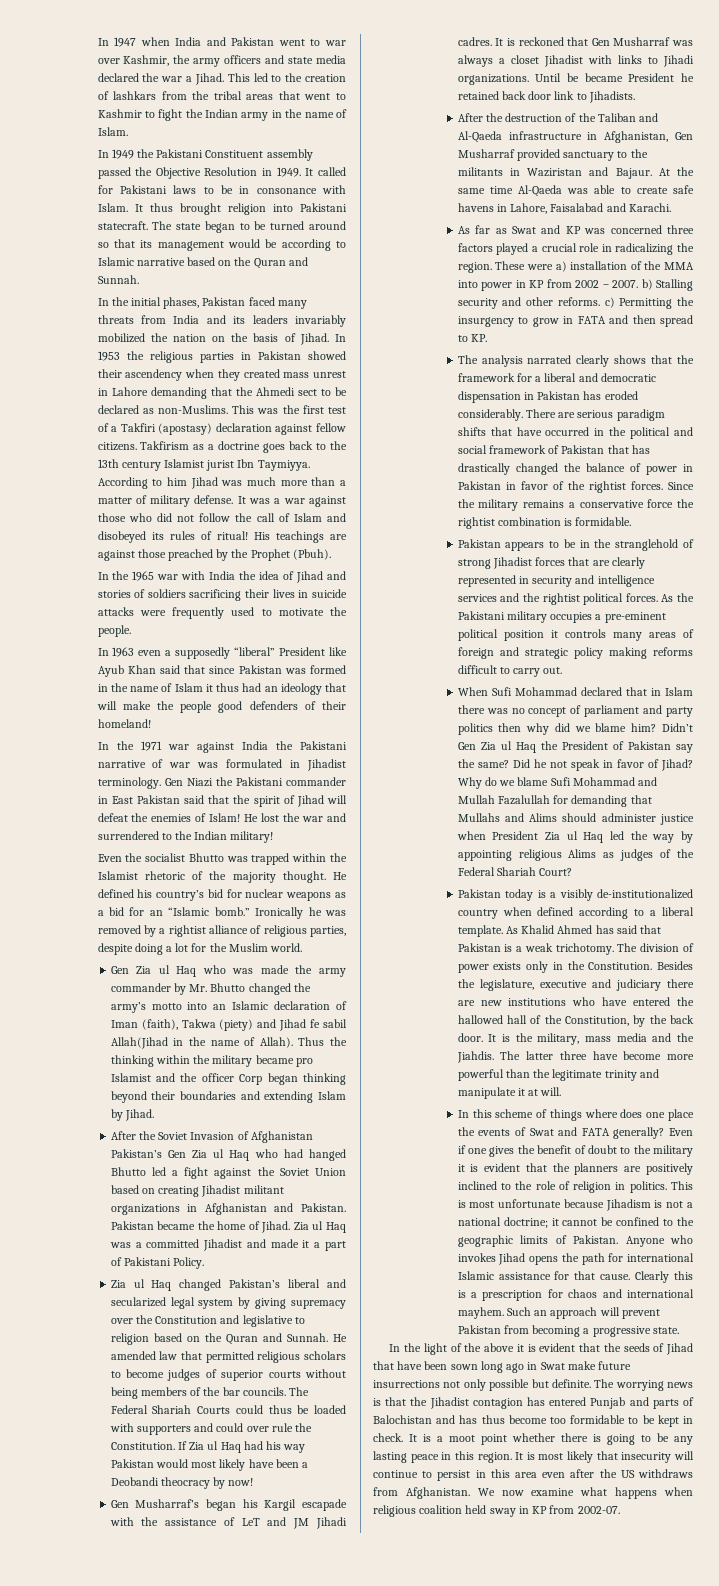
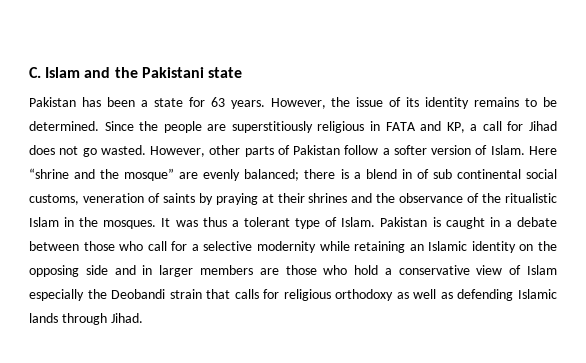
[97,37,346,47] [97,55,346,67] [97,73,346,85] [97,91,346,100] [97,109,347,121] [97,127,128,136] [97,149,313,161] [97,167,346,179] [97,185,347,194] [97,203,347,215] [97,221,346,233] [97,239,346,251] [97,257,308,269] [97,275,139,284] [97,297,307,309] [97,315,346,327] [97,333,346,345] [97,351,346,363] [97,369,346,381] [97,387,347,399] [97,405,346,414] [97,423,346,435] [97,441,347,453] [97,459,310,471] [97,477,346,489] [97,495,346,507] [97,513,346,522] [97,531,347,543] [97,549,331,561] [97,571,346,583] [97,589,347,601] [97,607,347,619] [97,625,131,637] [97,647,347,659] [97,665,346,677] [97,683,347,695] [96,701,346,713] [97,719,151,728] [97,741,347,753] [97,759,346,771] [97,777,346,789] [97,795,347,807] [97,813,346,822] [97,831,274,843] [97,853,347,865] [97,871,347,883] [97,889,346,901] [97,907,346,919] [97,925,347,937] [97,943,303,955] [110,965,346,977] [110,983,311,995] [110,1001,347,1013] [110,1019,348,1031] [110,1037,347,1049] [110,1055,313,1067] [110,1073,346,1085] [110,1091,346,1103] [110,1109,154,1121] [110,1131,313,1143] [110,1149,346,1161] [110,1167,346,1179] [110,1185,284,1197] [110,1203,346,1215] [110,1221,346,1233] [109,1239,346,1251] [110,1257,205,1269] [110,1279,346,1291] [110,1297,346,1309] [110,1315,305,1327] [110,1333,347,1345] [110,1351,346,1363] [110,1369,346,1381] [110,1387,310,1399] [110,1405,346,1414] [109,1423,313,1435] [110,1441,306,1453] [110,1459,309,1471] [110,1477,254,1489] [110,1499,347,1511] [109,1517,347,1529] [457,37,693,46] [457,55,694,67] [457,73,694,85] [457,91,635,103] [457,113,659,122] [457,131,693,143] [457,149,648,161] [457,167,694,179] [457,185,694,197] [457,203,671,214] [457,225,694,234] [457,243,694,255] [457,261,694,273] [457,279,693,291] [457,297,694,309] [457,315,693,327] [457,334,487,342] [457,355,694,367] [457,373,656,382] [457,391,638,403] [457,409,665,421] [457,427,693,439] [457,445,650,454] [457,463,693,475] [457,481,694,493] [457,499,694,511] [457,517,632,529] [457,539,694,551] [457,557,645,569] [457,575,655,587] [457,593,694,605] [457,611,666,623] [457,629,694,641] [457,647,693,659] [457,665,563,677] [457,687,693,696] [457,705,693,717] [457,723,693,735] [457,741,693,753] [457,759,693,771] [457,777,658,789] [457,795,652,807] [457,813,694,825] [456,831,693,843] [457,849,694,861] [457,867,573,876] [457,889,693,901] [457,907,694,919] [457,925,662,937] [457,943,694,955] [457,961,693,973] [457,979,694,991] [457,997,694,1006] [457,1015,694,1027] [457,1033,694,1045] [456,1051,694,1063] [457,1069,659,1081] [457,1087,562,1099] [457,1109,694,1121] [457,1127,693,1139] [457,1145,693,1157] [457,1163,693,1175] [457,1181,693,1193] [457,1199,693,1211] [457,1217,694,1228] [457,1235,693,1247] [457,1253,694,1265] [457,1271,693,1283] [457,1289,694,1301] [457,1307,660,1319] [457,1325,679,1337] [389,1343,693,1355] [373,1361,632,1373] [373,1379,693,1391] [373,1397,694,1409] [373,1415,693,1427] [373,1433,693,1445] [373,1451,694,1463] [373,1469,693,1481] [373,1487,693,1499] [373,1505,620,1517] In 1947 when India and Pakistan went to war over Kashmir, the army officers and state media declared the war a Jihad. This led to the creation of lashkars from the tribal areas that went to Kashmir to fight the Indian army in the name of Islam. // In 1949 the Pakistani Constituent assembly passed the Objective Resolution in 1949. It called for Pakistani laws to be in consonance with Islam. It thus brought religion into Pakistani statecraft. The state began to be turned around so that its management would be according to Islamic narrative based on the Quran and Sunnah. // In the initial phases, Pakistan faced many threats from India and its leaders invariably mobilized the nation on the basis of Jihad. In 1953 the religious parties in Pakistan showed their ascendency when they created mass unrest in Lahore demanding that the Ahmedi sect to be declared as non-Muslims. This was the first test of a Takfiri (apostasy) declaration against fellow citizens. Takfirism as a doctrine goes back to the 13th century Islamist jurist Ibn Taymiyya. According to him Jihad was much more than a matter of military defense. It was a war against those who did not follow the call of Islam and disobeyed its rules of ritual! His teachings are against those preached by the Prophet (Pbuh). // In the 1965 war with India the idea of Jihad and stories of soldiers sacrificing their lives in suicide attacks were frequently used to motivate the people. // In 1963 even a supposedly “liberal” President like Ayub Khan said that since Pakistan was formed in the name of Islam it thus had an ideology that will make the people good defenders of their homeland! // In the 1971 war against India the Pakistani narrative of war was formulated in Jihadist terminology. Gen Niazi the Pakistani commander in East Pakistan said that the spirit of Jihad will defeat the enemies of Islam! He lost the war and surrendered to the Indian military! // Even the socialist Bhutto was trapped within the Islamist rhetoric of the majority thought. He defined his country’s bid for nuclear weapons as a bid for an “Islamic bomb.” Ironically he was removed by a rightist alliance of religious parties, despite doing a lot for the Muslim world. // Gen Zia ul Haq who was made the army commander by Mr. Bhutto changed the army’s motto into an Islamic declaration of Iman (faith), Takwa (piety) and Jihad fe sabil Allah(Jihad in the name of Allah). Thus the thinking within the military became pro Islamist and the officer Corp began thinking beyond their boundaries and extending Islam by Jihad. // After the Soviet Invasion of Afghanistan Pakistan’s Gen Zia ul Haq who had hanged Bhutto led a fight against the Soviet Union based on creating Jihadist militant organizations in Afghanistan and Pakistan. Pakistan became the home of Jihad. Zia ul Haq was a committed Jihadist and made it a part of Pakistani Policy. // Zia ul Haq changed Pakistan’s liberal and secularized legal system by giving supremacy over the Constitution and legislative to religion based on the Quran and Sunnah. He amended law that permitted religious scholars to become judges of superior courts without being members of the bar councils. The Federal Shariah Courts could thus be loaded with supporters and could over rule the Constitution. If Zia ul Haq had his way Pakistan would most likely have been a Deobandi theocracy by now! // Gen Musharraf’s began his Kargil escapade with the assistance of LeT and JM Jihadi cadres. It is reckoned that Gen Musharraf was always a closet Jihadist with links to Jihadi organizations. Until be became President he retained back door link to Jihadists. // After the destruction of the Taliban and Al-Qaeda infrastructure in Afghanistan, Gen Musharraf provided sanctuary to the militants in Waziristan and Bajaur. At the same time Al-Qaeda was able to create safe havens in Lahore, Faisalabad and Karachi. // As far as Swat and KP was concerned three factors played a crucial role in radicalizing the region. These were a) installation of the MMA into power in KP from 2002 – 2007. b) Stalling security and other reforms. c) Permitting the insurgency to grow in FATA and then spread to KP. // The analysis narrated clearly shows that the framework for a liberal and democratic dispensation in Pakistan has eroded considerably. There are serious paradigm shifts that have occurred in the political and social framework of Pakistan that has drastically changed the balance of power in Pakistan in favor of the rightist forces. Since the military remains a conservative force the rightist combination is formidable. // Pakistan appears to be in the stranglehold of strong Jihadist forces that are clearly represented in security and intelligence services and the rightist political forces. As the Pakistani military occupies a pre-eminent political position it controls many areas of foreign and strategic policy making reforms difficult to carry out. // When Sufi Mohammad declared that in Islam there was no concept of parliament and party politics then why did we blame him? Didn’t Gen Zia ul Haq the President of Pakistan say the same? Did he not speak in favor of Jihad? Why do we blame Sufi Mohammad and Mullah Fazalullah for demanding that Mullahs and Alims should administer justice when President Zia ul Haq led the way by appointing religious Alims as judges of the Federal Shariah Court? // Pakistan today is a visibly de-institutionalized country when defined according to a liberal template. As Khalid Ahmed has said that Pakistan is a weak trichotomy. The division of power exists only in the Constitution. Besides the legislature, executive and judiciary there are new institutions who have entered the hallowed hall of the Constitution, by the back door. It is the military, mass media and the Jiahdis. The latter three have become more powerful than the legitimate trinity and manipulate it at will. // In this scheme of things where does one place the events of Swat and FATA generally? Even if one gives the benefit of doubt to the military it is evident that the planners are positively inclined to the role of religion in politics. This is most unfortunate because Jihadism is not a national doctrine; it cannot be confined to the geographic limits of Pakistan. Anyone who invokes Jihad opens the path for international Islamic assistance for that cause. Clearly this is a prescription for chaos and international mayhem. Such an approach will prevent Pakistan from becoming a progressive state. // In the light of the above it is evident that the seeds of Jihad that have been sown long ago in Swat make future insurrections not only possible but definite. The worrying news is that the Jihadist contagion has entered Punjab and parts of Balochistan and has thus become too formidable to be kept in check. It is a moot point whether there is going to be any lasting peace in this region. It is most likely that insecurity will continue to persist in this area even after the US withdraws from Afghanistan. We now examine what happens when religious coalition held sway in KP from 2002-07. -> [29,67,242,78] [29,97,557,109] [29,121,557,133] [29,145,557,157] [29,168,557,181] [29,193,557,205] [29,217,558,229] [29,241,557,253] [29,265,557,277] [29,289,558,301] [29,313,143,325] C. Islam and the Pakistani state // Pakistan has been a state for 63 years. However, the issue of its identity remains to be determined. Since the people are superstitiously religious in FATA and KP, a call for Jihad does not go wasted. However, other parts of Pakistan follow a softer version of Islam. Here “shrine and the mosque” are evenly balanced; there is a blend in of sub continental social customs, veneration of saints by praying at their shrines and the observance of the ritualistic Islam in the mosques. It was thus a tolerant type of Islam. Pakistan is caught in a debate between those who call for a selective modernity while retaining an Islamic identity on the opposing side and in larger members are those who hold a conservative view of Islam especially the Deobandi strain that calls for religious orthodoxy as well as defending Islamic lands through Jihad.

